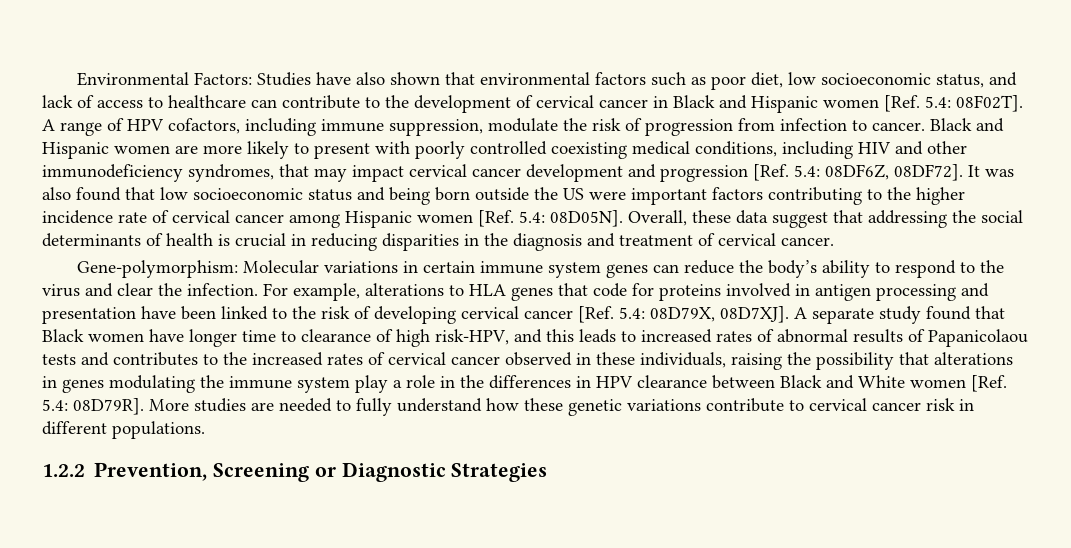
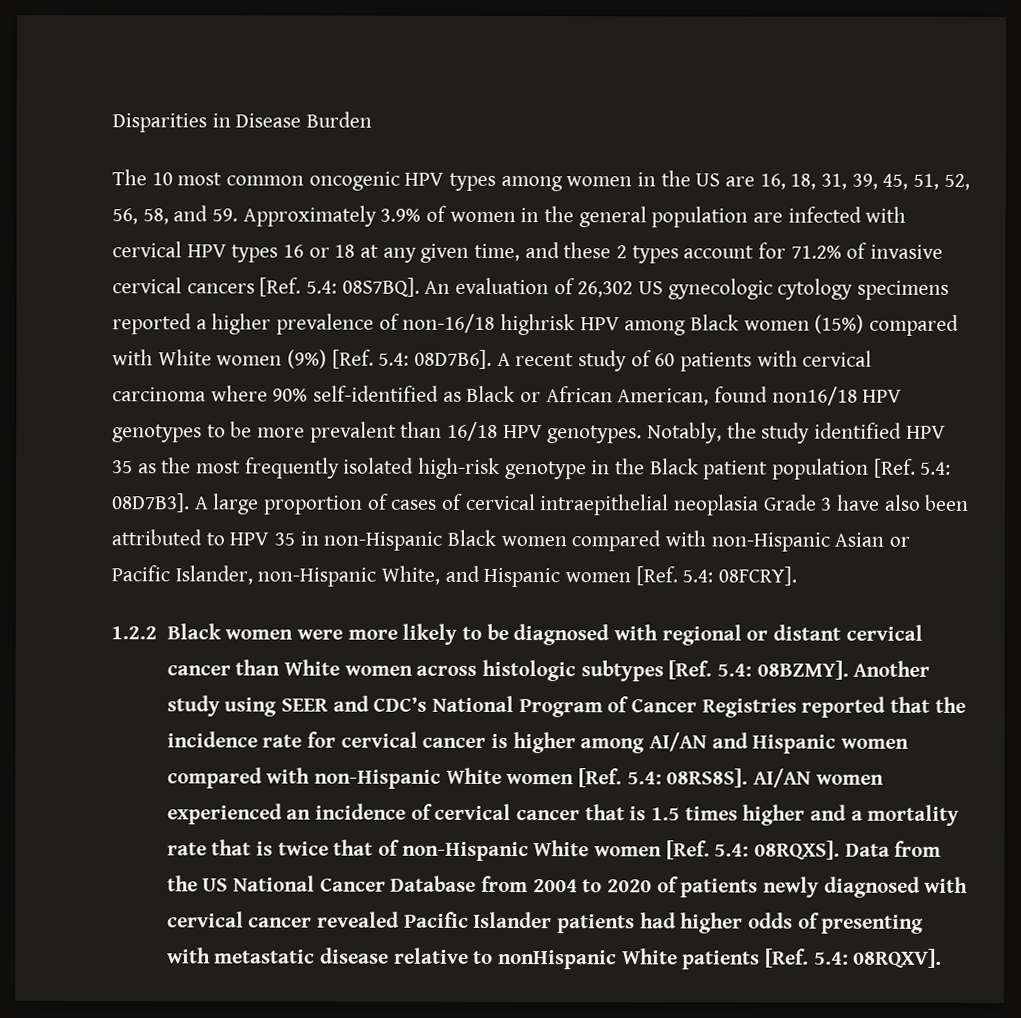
[76,72,1017,90] [42,95,715,113] Environmental Factors: Studies have also shown that environmental factors such as poor diet, low socioeconomic status, and lack of access to healthcare can contribute to the development of cervical cancer in Black -> [112,111,373,133] [112,169,970,192] [112,205,907,228] [112,241,944,264] [112,277,950,300] [112,313,960,336] [112,349,873,372] [112,385,903,406] [112,421,946,444] [112,457,952,480] [111,493,970,516] [111,529,911,552] [111,565,441,587] Disparities in Disease Burden // The 10 most common oncogenic HPV types among women in the US are 16, 18, 31, 39, 45, 51, 52, 56, 58, and 59. Approximately 3.9% of women in the general population are infected with cervical HPV types 16 or 18 at any given time, and these 2 types account for 71.2% of invasive cervical cancers [Ref. 5.4: 08S7BQ]. An evaluation of 26,302 US gynecologic cytology specimens reported a higher prevalence of non-16/18 highrisk HPV among Black women (15%) compared with White women (9%) [Ref. 5.4: 08D7B6]. A recent study of 60 patients with cervical carcinoma where 90% self-identified as Black or African American, found non16/18 HPV genotypes to be more prevalent than 16/18 HPV genotypes. Notably, the study identified HPV 35 as the most frequently isolated high-risk genotype in the Black patient population [Ref. 5.4: 08D7B3]. A large proportion of cases of cervical intraepithelial neoplasia Grade 3 have also been attributed to HPV 35 in non-Hispanic Black women compared with non-Hispanic Asian or Pacific Islander, non-Hispanic White,
[956,95,1023,112] [42,118,1004,136] [42,141,967,159] [42,164,1014,182] [42,187,965,205] [42,210,1023,228] [42,233,834,251] [76,260,1004,278] [42,283,989,301] [42,306,1005,324] [42,329,1028,347] [42,352,1013,370] [42,375,1007,393] [42,398,974,416] [42,421,205,439] [42,462,548,482] 08F02T]. A range of HPV cofactors, including immune suppression, modulate the risk of progression from infection to cancer. Black and Hispanic women are more likely to present with poorly controlled coexisting medical conditions, including HIV and other immunodeficiency syndromes, that may impact cervical cancer development and progression [Ref. 5.4: 08DF6Z, 08DF72]. It was also found that low socioeconomic status and being born outside the US were important factors contributing to the higher incidence rate of cervical cancer among Hispanic women [Ref. 5.4: 08D05N]. Overall, these data suggest that addressing the social determinants of health is crucial in reducing disparities in the diagnosis and treatment of cervical cancer. // Gene-polymorphism: Molecular variations in certain immune system genes can reduce the body’s ability to respond to the virus and clear the infection. For example, alterations to HLA genes that code for proteins involved in antigen processing and presentation have been linked to the risk of developing cervical cancer [Ref. 5.4: 08D79X, 08D7XJ]. A separate study found that Black women have longer time to clearance of high risk-HPV, and this leads to increased rates of abnormal results of Papanicolaou tests and contributes to the increased rates of cervical cancer observed in these individuals, raising the possibility that alterations in genes modulating the immune system play a role in the differences in HPV clearance between Black and White women [Ref. 5.4: 08D79R]. More studies are needed to fully understand how these genetic variations contribute to cervical cancer risk in different populations. // 1.2.2 Prevention, Screening or Diagnostic Strategies -> [718,566,798,586] [111,623,923,646] [166,659,931,682] [166,695,966,718] [166,731,909,754] [166,767,884,789] [166,803,960,826] [166,839,942,862] [166,875,969,898] [166,911,925,934] [166,947,943,970] 08FCRY]. // 1.2.2 Black women were more likely to be diagnosed with regional or distant cervical cancer than White women across histologic subtypes [Ref. 5.4: 08BZMY]. Another study using SEER and CDC’s National Program of Cancer Registries reported that the incidence rate for cervical cancer is higher among AI/AN and Hispanic women compared with non-Hispanic White women [Ref. 5.4: 08RS8S]. AI/AN women experienced an incidence of cervical cancer that is 1.5 times higher and a mortality rate that is twice that of non-Hispanic White women [Ref. 5.4: 08RQXS]. Data from the US National Cancer Database from 2004 to 2020 of patients newly diagnosed with cervical cancer revealed Pacific Islander patients had higher odds of presenting with metastatic disease relative to nonHispanic White patients [Ref. 5.4: 08RQXV].

